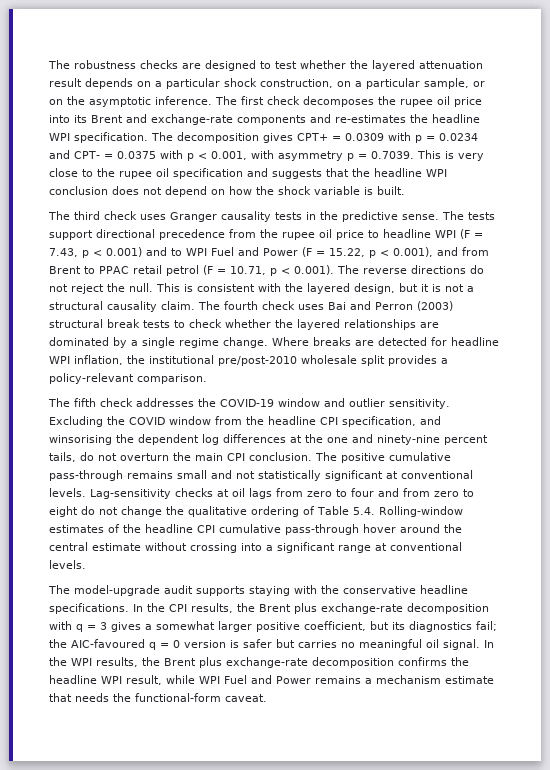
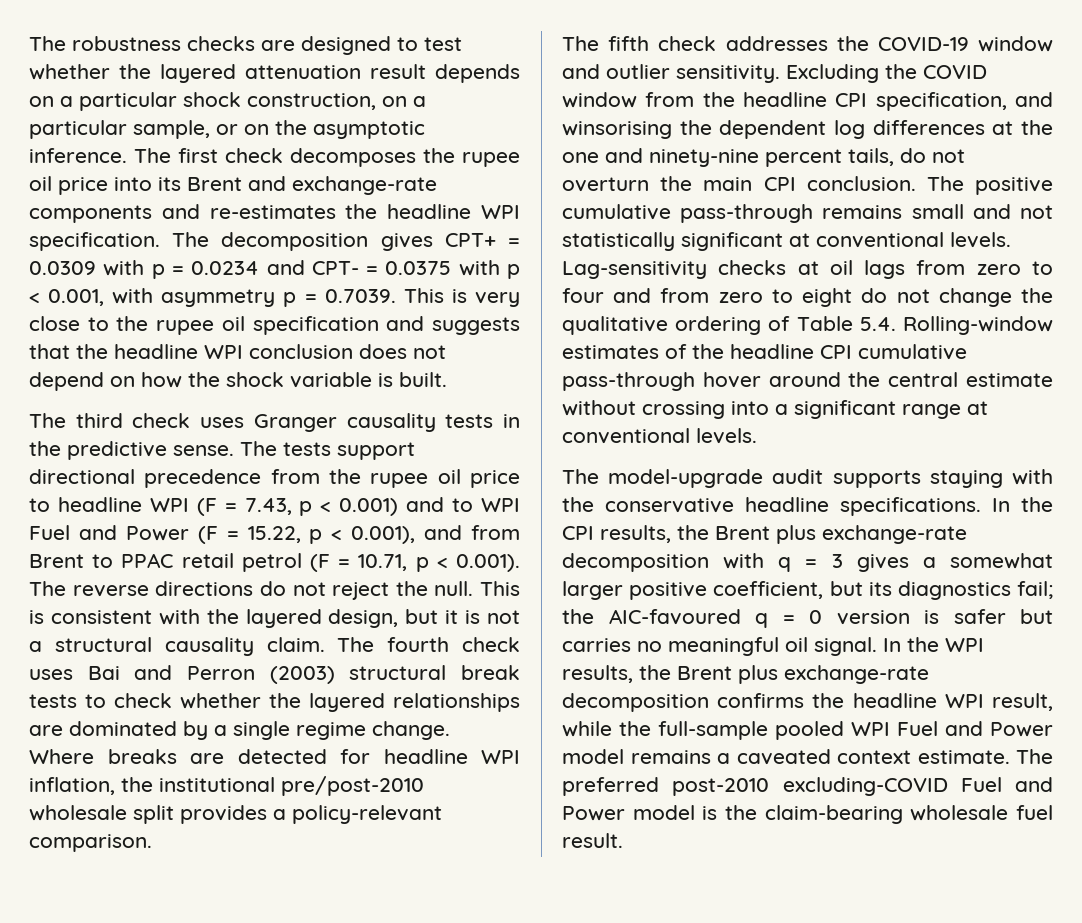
[199,675,311,684] WPI Fuel and Power -> [619,721,1053,740] [562,749,624,764] the full-sample pooled WPI Fuel and Power model
[376,675,494,684] [49,693,267,702] mechanism estimate that needs the functional-form caveat. -> [736,749,1053,765] [562,777,1053,796] [562,805,1053,824] [562,833,623,848] caveated context estimate. The preferred post-2010 excluding-COVID Fuel and Power model is the claim-bearing wholesale fuel result.

